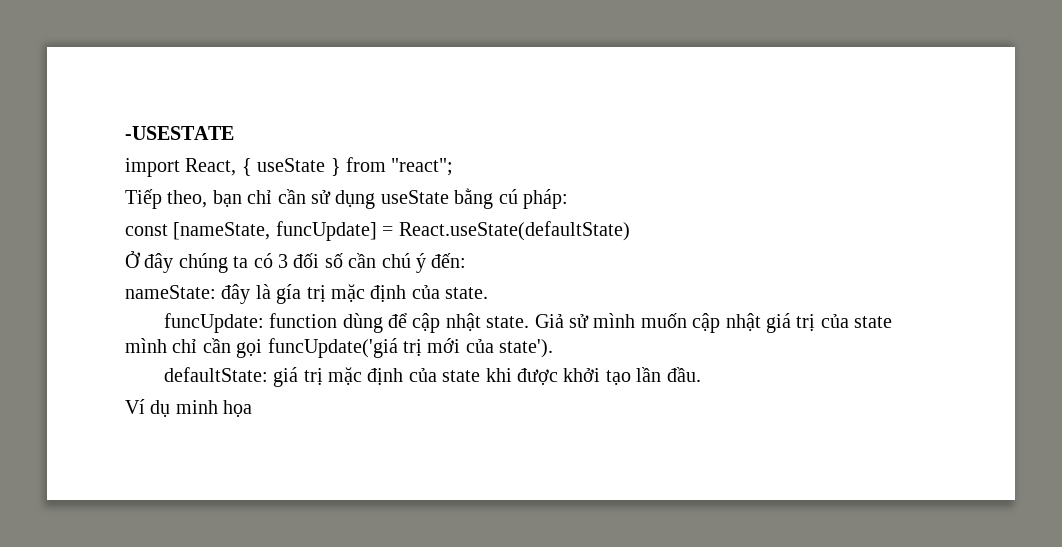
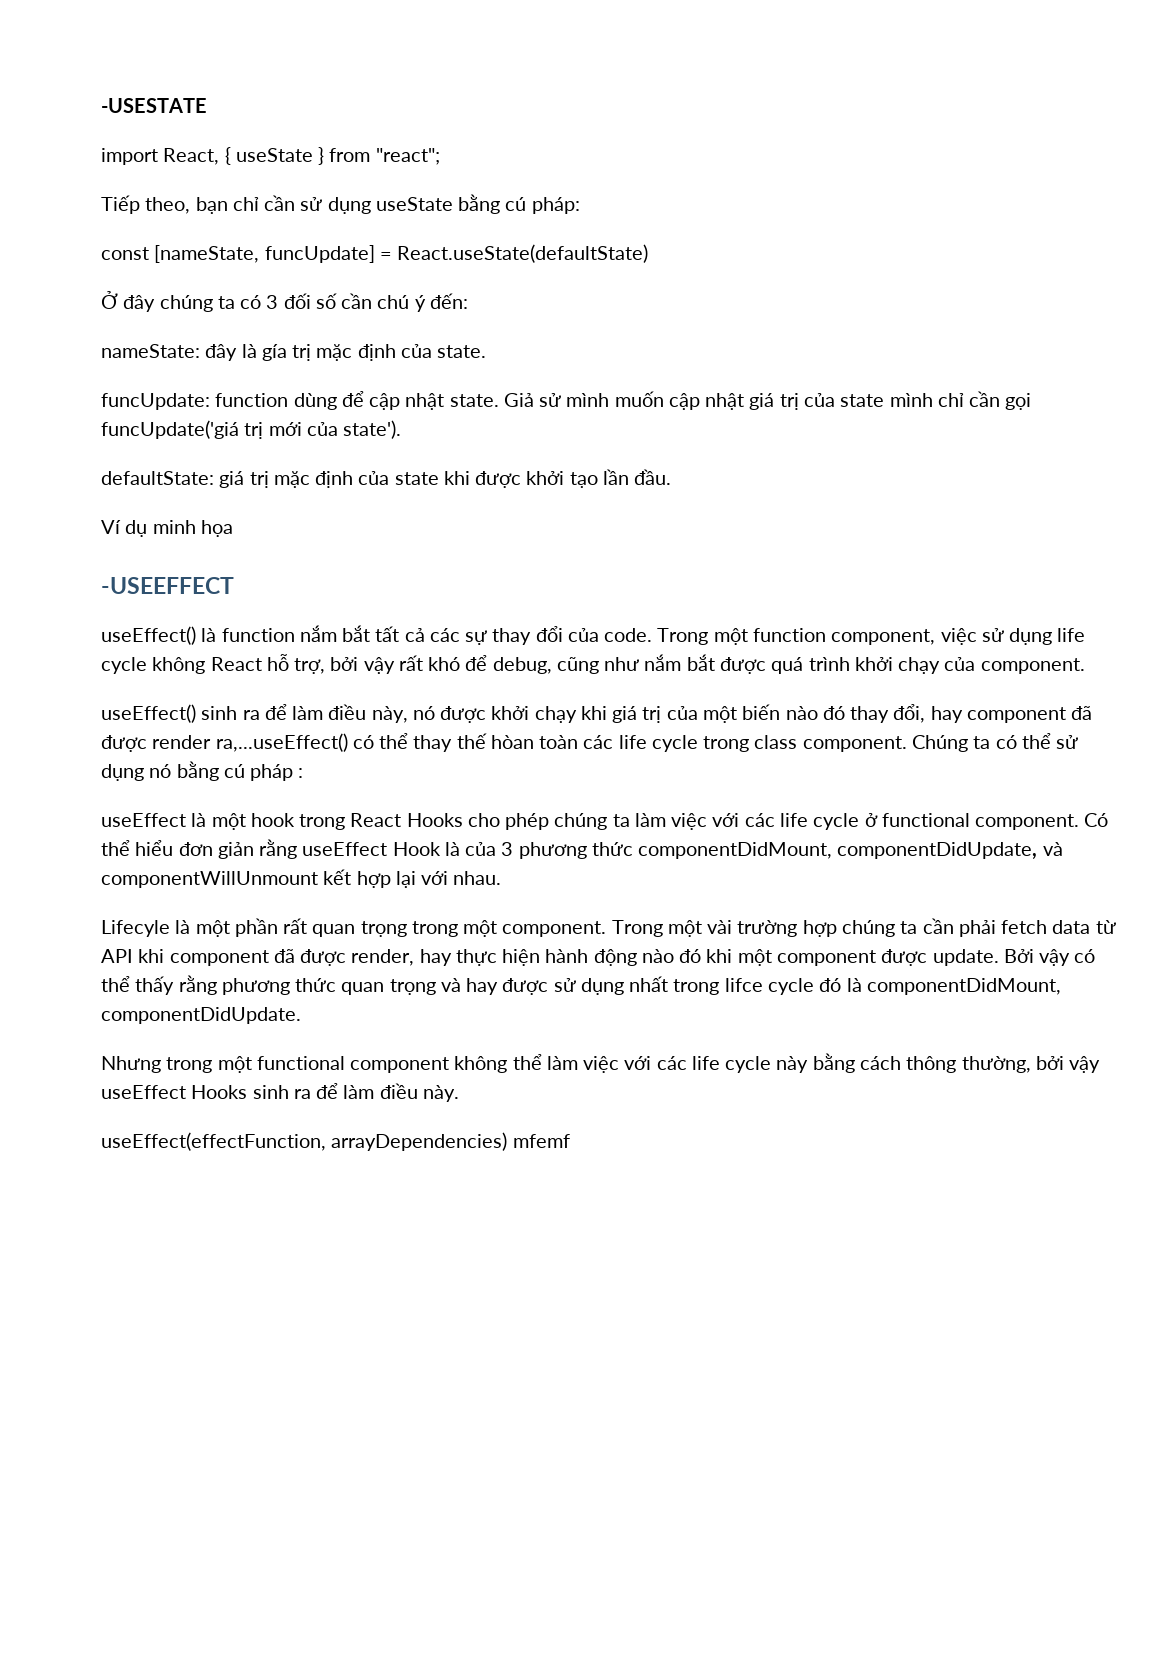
(253, 408) none -> [101,577,234,594] [101,625,1086,645] [101,654,1085,674] [101,704,1093,723] [101,733,1079,752] [101,761,304,781] [101,813,1109,830] [101,839,1063,860] [101,869,502,888] [101,918,1116,937] [101,949,1096,966] [101,975,1061,995] [101,1007,301,1024] [101,1053,1101,1073] [101,1083,459,1102] [101,1132,570,1151] // -USEEFFECT // useEffect() là function nắm bắt tất cả các sự thay đổi của code. Trong một function component, việc sử dụng life cycle không React hỗ trợ, bởi vậy rất khó để debug, cũng như nắm bắt được quá trình khởi chạy của component. // useEffect() sinh ra để làm điều này, nó được khởi chạy khi giá trị của một biến nào đó thay đổi, hay component đã được render ra,...useEffect() có thể thay thế hòan toàn các life cycle trong class component. Chúng ta có thể sử dụng nó bằng cú pháp : // useEffect là một hook trong React Hooks cho phép chúng ta làm việc với các life cycle ở functional component. Có thể hiểu đơn giản rằng useEffect Hook là của 3 phương thức componentDidMount, componentDidUpdate, và componentWillUnmount kết hợp lại với nhau. // Lifecyle là một phần rất quan trọng trong một component. Trong một vài trường hợp chúng ta cần phải fetch data từ API khi component đã được render, hay thực hiện hành động nào đó khi một component được update. Bởi vậy có thể thấy rằng phương thức quan trọng và hay được sử dụng nhất trong lifce cycle đó là componentDidMount, componentDidUpdate. // Nhưng trong một functional component không thể làm việc với các life cycle này bằng cách thông thường, bởi vậy useEffect Hooks sinh ra để làm điều này. // useEffect(effectFunction, arrayDependencies) mfemf

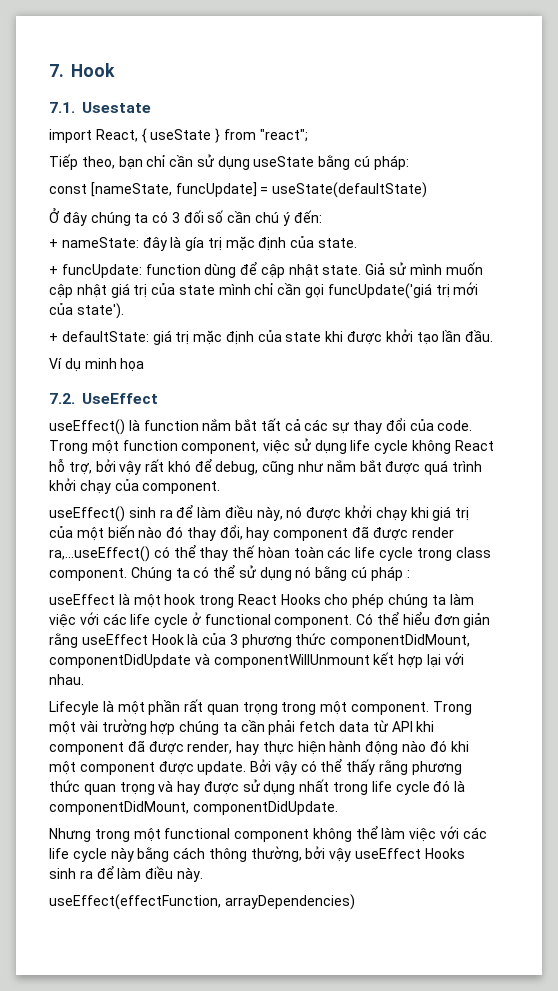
[101,98,207,113] -USESTATE -> [49,63,115,77] [49,102,151,113] 7. Hook // 7.1. Usestate
[397,244,649,263] React.useState(defaultState) -> [272,182,428,198] useState(defaultState)
(468, 301) none -> [49,239,58,248] +
(487, 351) none -> [49,266,58,275] +
(402, 429) none -> [49,333,58,342] +
[101,577,234,594] -USEEFFECT -> [49,393,158,404] 7.2. UseEffect
[837,842,1038,860] componentDidUpdate, -> [49,654,191,668] componentDidUpdate
[724,978,763,992] lifce -> [371,781,392,792] life
[512,1134,570,1148] mfemf -> (355, 902) none

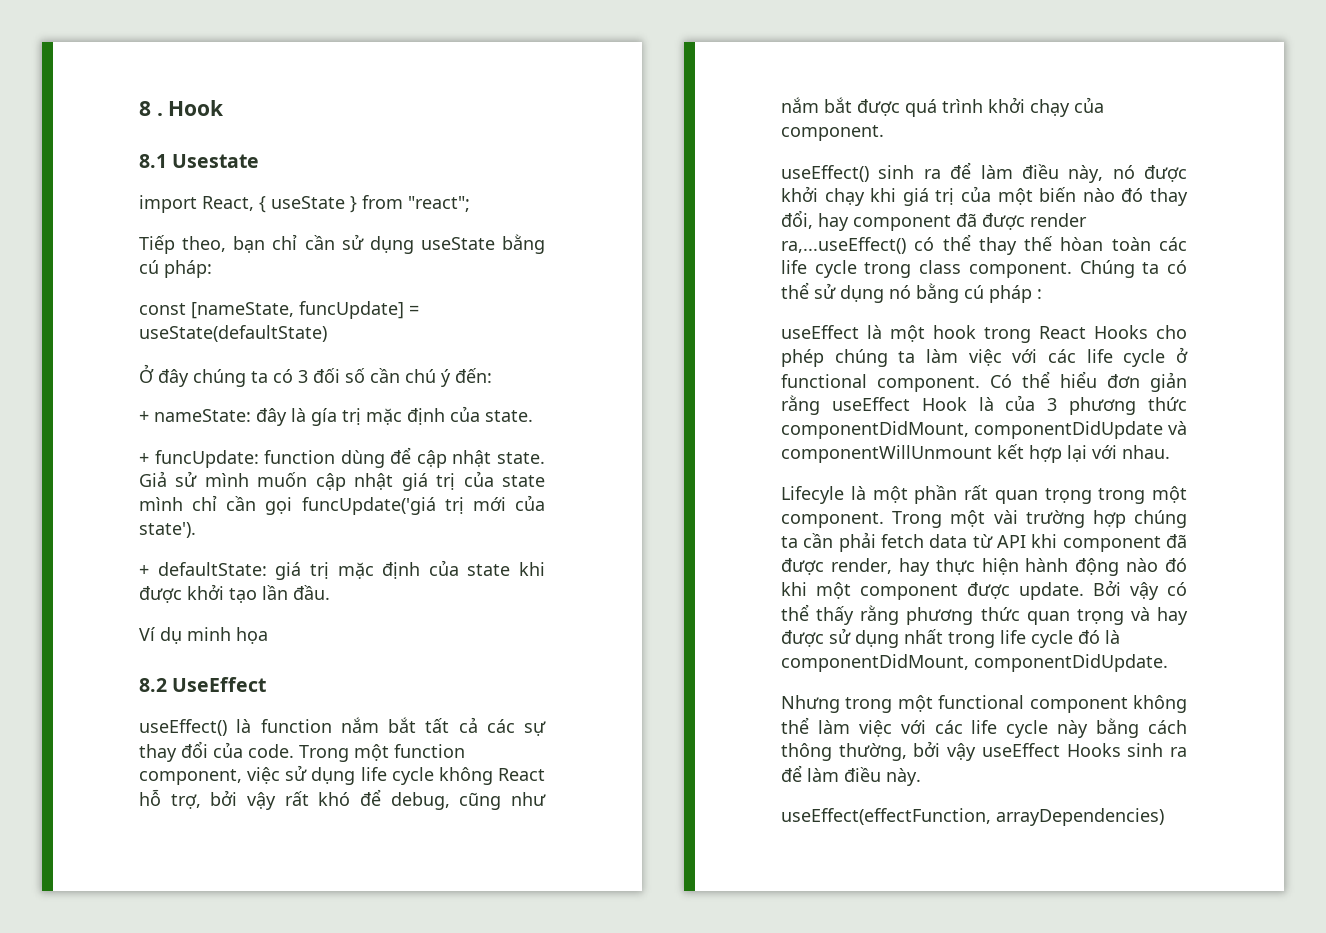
[49,64,64,77] 7. -> [139,101,163,116] 8 .
[49,102,75,113] 7.1. -> [139,154,167,168] 8.1
[49,393,75,404] 7.2. -> [139,678,167,692] 8.2

